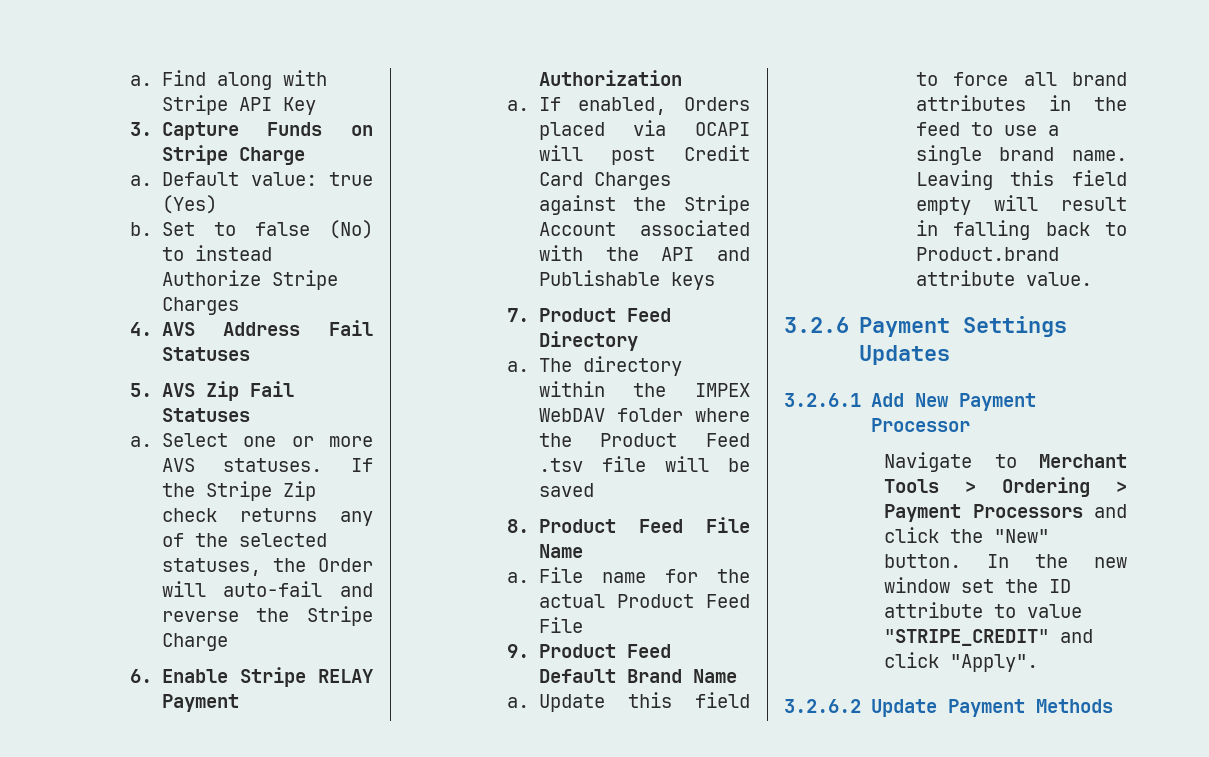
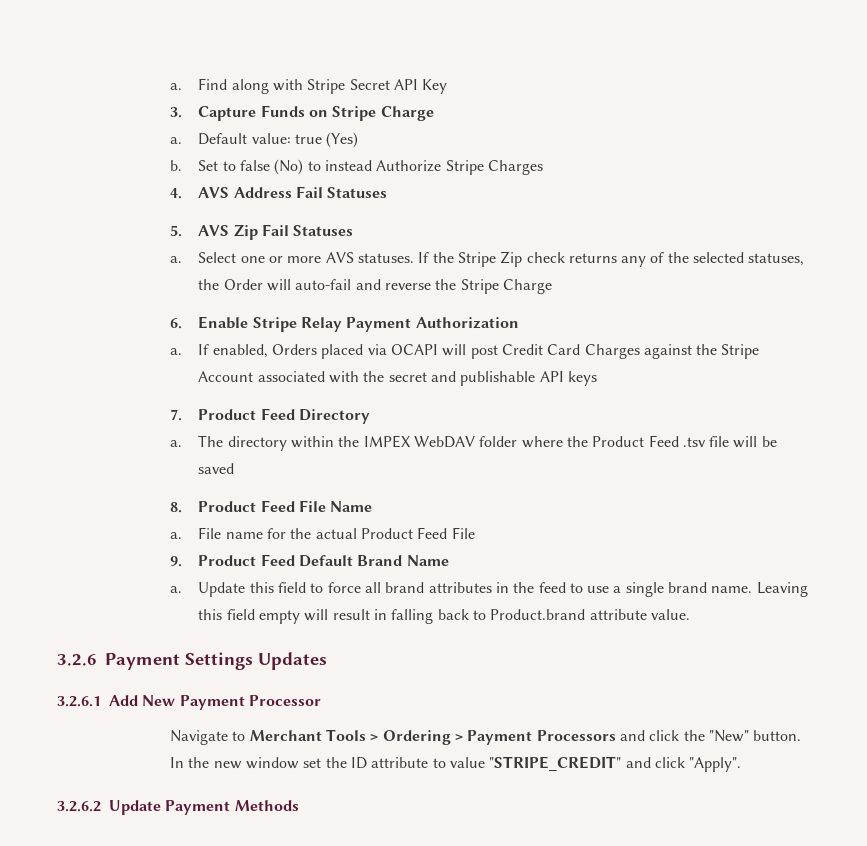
(228, 105) none -> [349,79,390,90] Secret
[318,669,373,683] RELAY -> [300,317,342,332] Relay
[661,247,750,261] [538,270,660,286] API and Publishable -> [388,371,564,386] secret and publishable API

